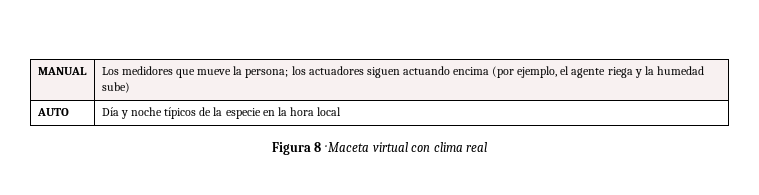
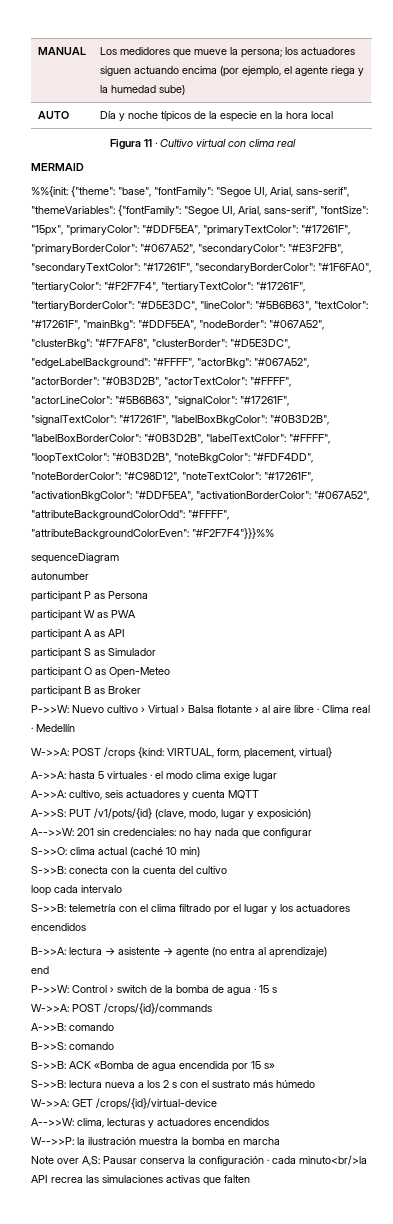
[314,142,370,152] 8 · Maceta -> [143,139,193,147] 11 · Cultivo
(488, 147) none -> [31,163,84,171] [31,186,349,197] [31,205,368,216] [31,225,350,236] [31,244,343,255] [31,263,371,273] [31,282,305,292] [31,301,368,311] [31,320,324,330] [31,339,290,349] [31,358,309,368] [31,377,291,387] [31,396,289,406] [31,415,329,425] [31,434,330,444] [31,453,313,464] [31,472,313,482] [31,491,369,501] [31,510,229,520] [31,528,274,539] [31,553,119,564] [31,572,89,580] [31,591,148,602] [31,610,136,621] [31,629,125,640] [31,648,156,659] [31,667,170,678] [31,686,141,697] [31,705,370,713] [31,724,75,732] [31,747,332,759] [31,771,277,781] [31,790,259,800] [31,808,311,820] [31,828,312,839] [31,847,200,857] [31,866,227,874] [31,885,122,896] [31,904,350,915] [31,923,86,931] [31,947,327,958] [31,966,49,974] [31,985,277,995] [31,1003,212,1015] [31,1023,114,1031] [31,1042,114,1050] [31,1061,275,1072] [31,1080,315,1088] [31,1098,217,1110] [31,1118,269,1128] [31,1137,280,1145] [31,1155,367,1166] [31,1175,250,1186] // MERMAID // %%{init: {"theme": "base", "fontFamily": "Segoe UI, Arial, sans-serif", "themeVariables": {"fontFamily": "Segoe UI, Arial, sans-serif", "fontSize": "15px", "primaryColor": "#DDF5EA", "primaryTextColor": "#17261F", "primaryBorderColor": "#067A52", "secondaryColor": "#E3F2FB", "secondaryTextColor": "#17261F", "secondaryBorderColor": "#1F6FA0", "tertiaryColor": "#F2F7F4", "tertiaryTextColor": "#17261F", "tertiaryBorderColor": "#D5E3DC", "lineColor": "#5B6B63", "textColor": "#17261F", "mainBkg": "#DDF5EA", "nodeBorder": "#067A52", "clusterBkg": "#F7FAF8", "clusterBorder": "#D5E3DC", "edgeLabelBackground": "#FFFF", "actorBkg": "#067A52", "actorBorder": "#0B3D2B", "actorTextColor": "#FFFF", "actorLineColor": "#5B6B63", "signalColor": "#17261F", "signalTextColor": "#17261F", "labelBoxBkgColor": "#0B3D2B", "labelBoxBorderColor": "#0B3D2B", "labelTextColor": "#FFFF", "loopTextColor": "#0B3D2B", "noteBkgColor": "#FDF4DD", "noteBorderColor": "#C98D12", "noteTextColor": "#17261F", "activationBkgColor": "#DDF5EA", "activationBorderColor": "#067A52", "attributeBackgroundColorOdd": "#FFFF", "attributeBackgroundColorEven": "#F2F7F4"}}}%% // sequenceDiagram // autonumber // participant P as Persona // participant W as PWA // participant A as API // participant S as Simulador // participant O as Open-Meteo // participant B as Broker // P->>W: Nuevo cultivo › Virtual › Balsa flotante › al aire libre · Clima real · Medellín // W->>A: POST /crops {kind: VIRTUAL, form, placement, virtual} // A->>A: hasta 5 virtuales · el modo clima exige lugar // A->>A: cultivo, seis actuadores y cuenta MQTT // A->>S: PUT /v1/pots/{id} (clave, modo, lugar y exposición) // A-->>W: 201 sin credenciales: no hay nada que configurar // S->>O: clima actual (caché 10 min) // S->>B: conecta con la cuenta del cultivo // loop cada intervalo // S->>B: telemetría con el clima filtrado por el lugar y los actuadores encendidos // B->>A: lectura → asistente → agente (no entra al aprendizaje) // end // P->>W: Control › switch de la bomba de agua · 15 s // W->>A: POST /crops/{id}/commands // A->>B: comando // B->>S: comando // S->>B: ACK «Bomba de agua encendida por 15 s» // S->>B: lectura nueva a los 2 s con el sustrato más húmedo // W->>A: GET /crops/{id}/virtual-device // A-->>W: clima, lecturas y actuadores encendidos // W-->>P: la ilustración muestra la bomba en marcha // Note over A,S: Pausar conserva la configuración · cada minuto<br/>la API recrea las simulaciones activas que falten

